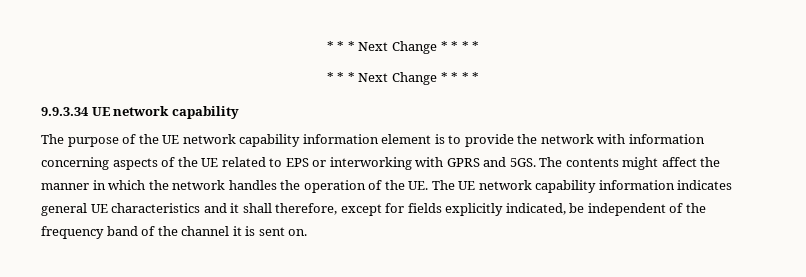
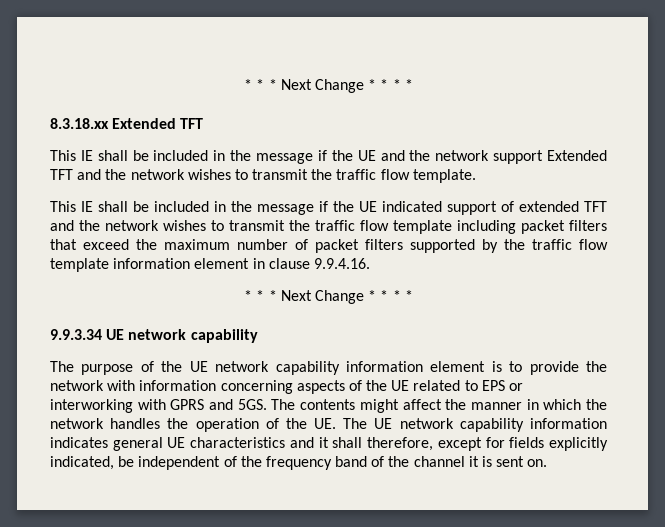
[326,41,480,54] * * * Next Change * * * * -> [244,79,413,93] [50,118,204,129] [50,150,608,164] [50,169,476,183] [50,201,607,215] [50,220,607,234] [50,239,608,253] [50,258,370,272] * * * Next Change * * * * // 8.3.18.xx Extended TFT // This IE shall be included in the message if the UE and the network support Extended TFT and the network wishes to transmit the traffic flow template. // This IE shall be included in the message if the UE indicated support of extended TFT and the network wishes to transmit the traffic flow template including packet filters that exceed the maximum number of packet filters supported by the traffic flow template information element in clause 9.9.4.16.

